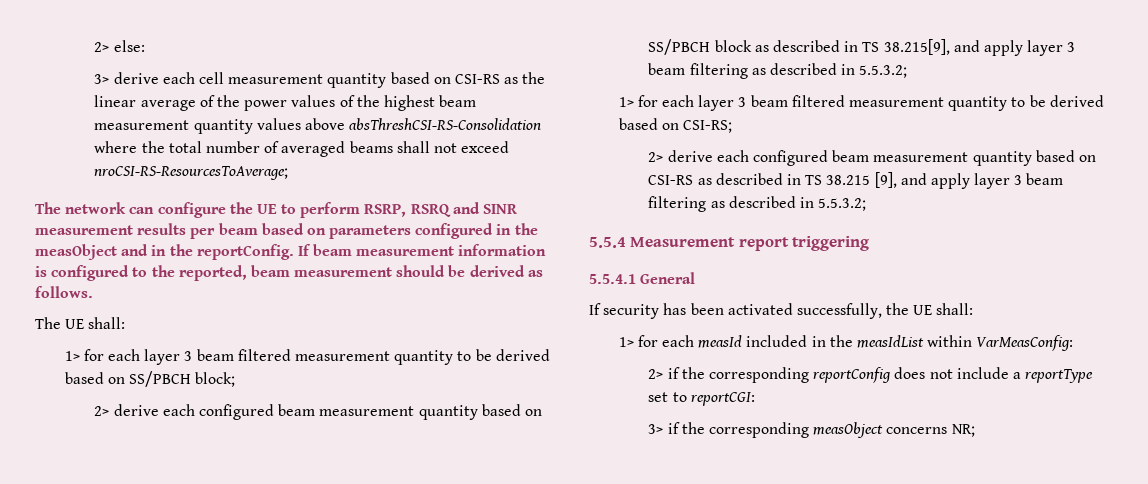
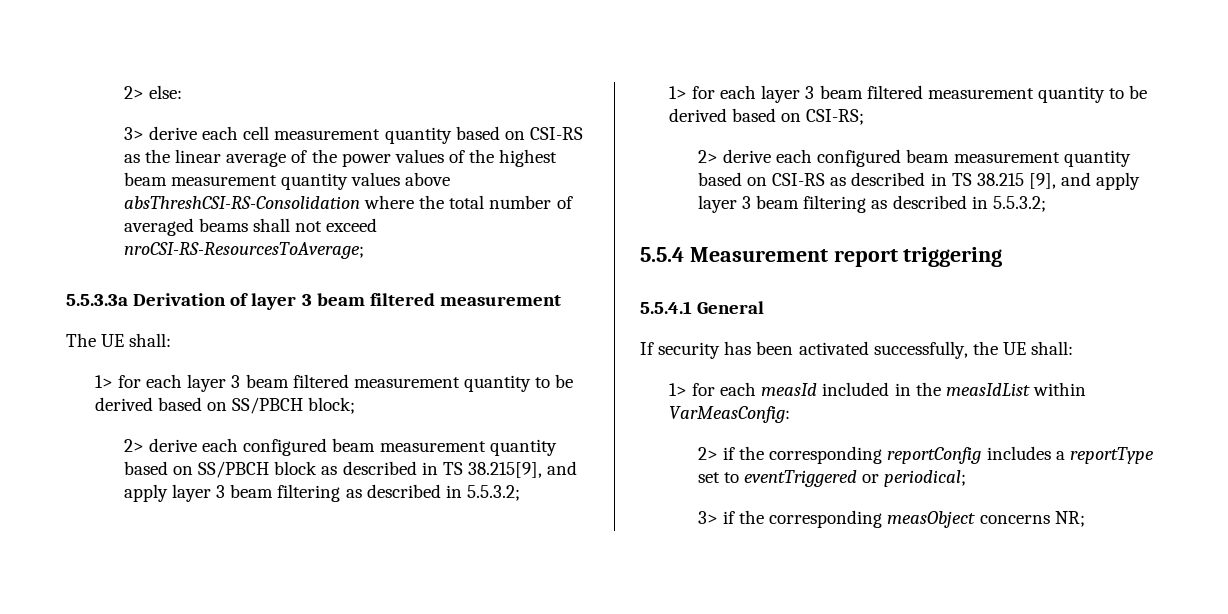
[35,202,518,218] [35,223,538,239] [35,244,547,260] [35,265,543,281] [35,286,93,298] The network can configure the UE to perform RSRP, RSRQ and SINR measurement results per beam based on parameters configured in the measObject and in the reportConfig. If beam measurement information is configured to the reported, beam measurement should be derived as follows. -> [66,293,561,310] 5.5.3.3a Derivation of layer 3 beam filtered measurement
[894,367,1009,379] does not include -> [986,446,1051,460] includes
[690,392,755,406] reportCGI: -> [744,470,967,487] eventTriggered or periodical;

